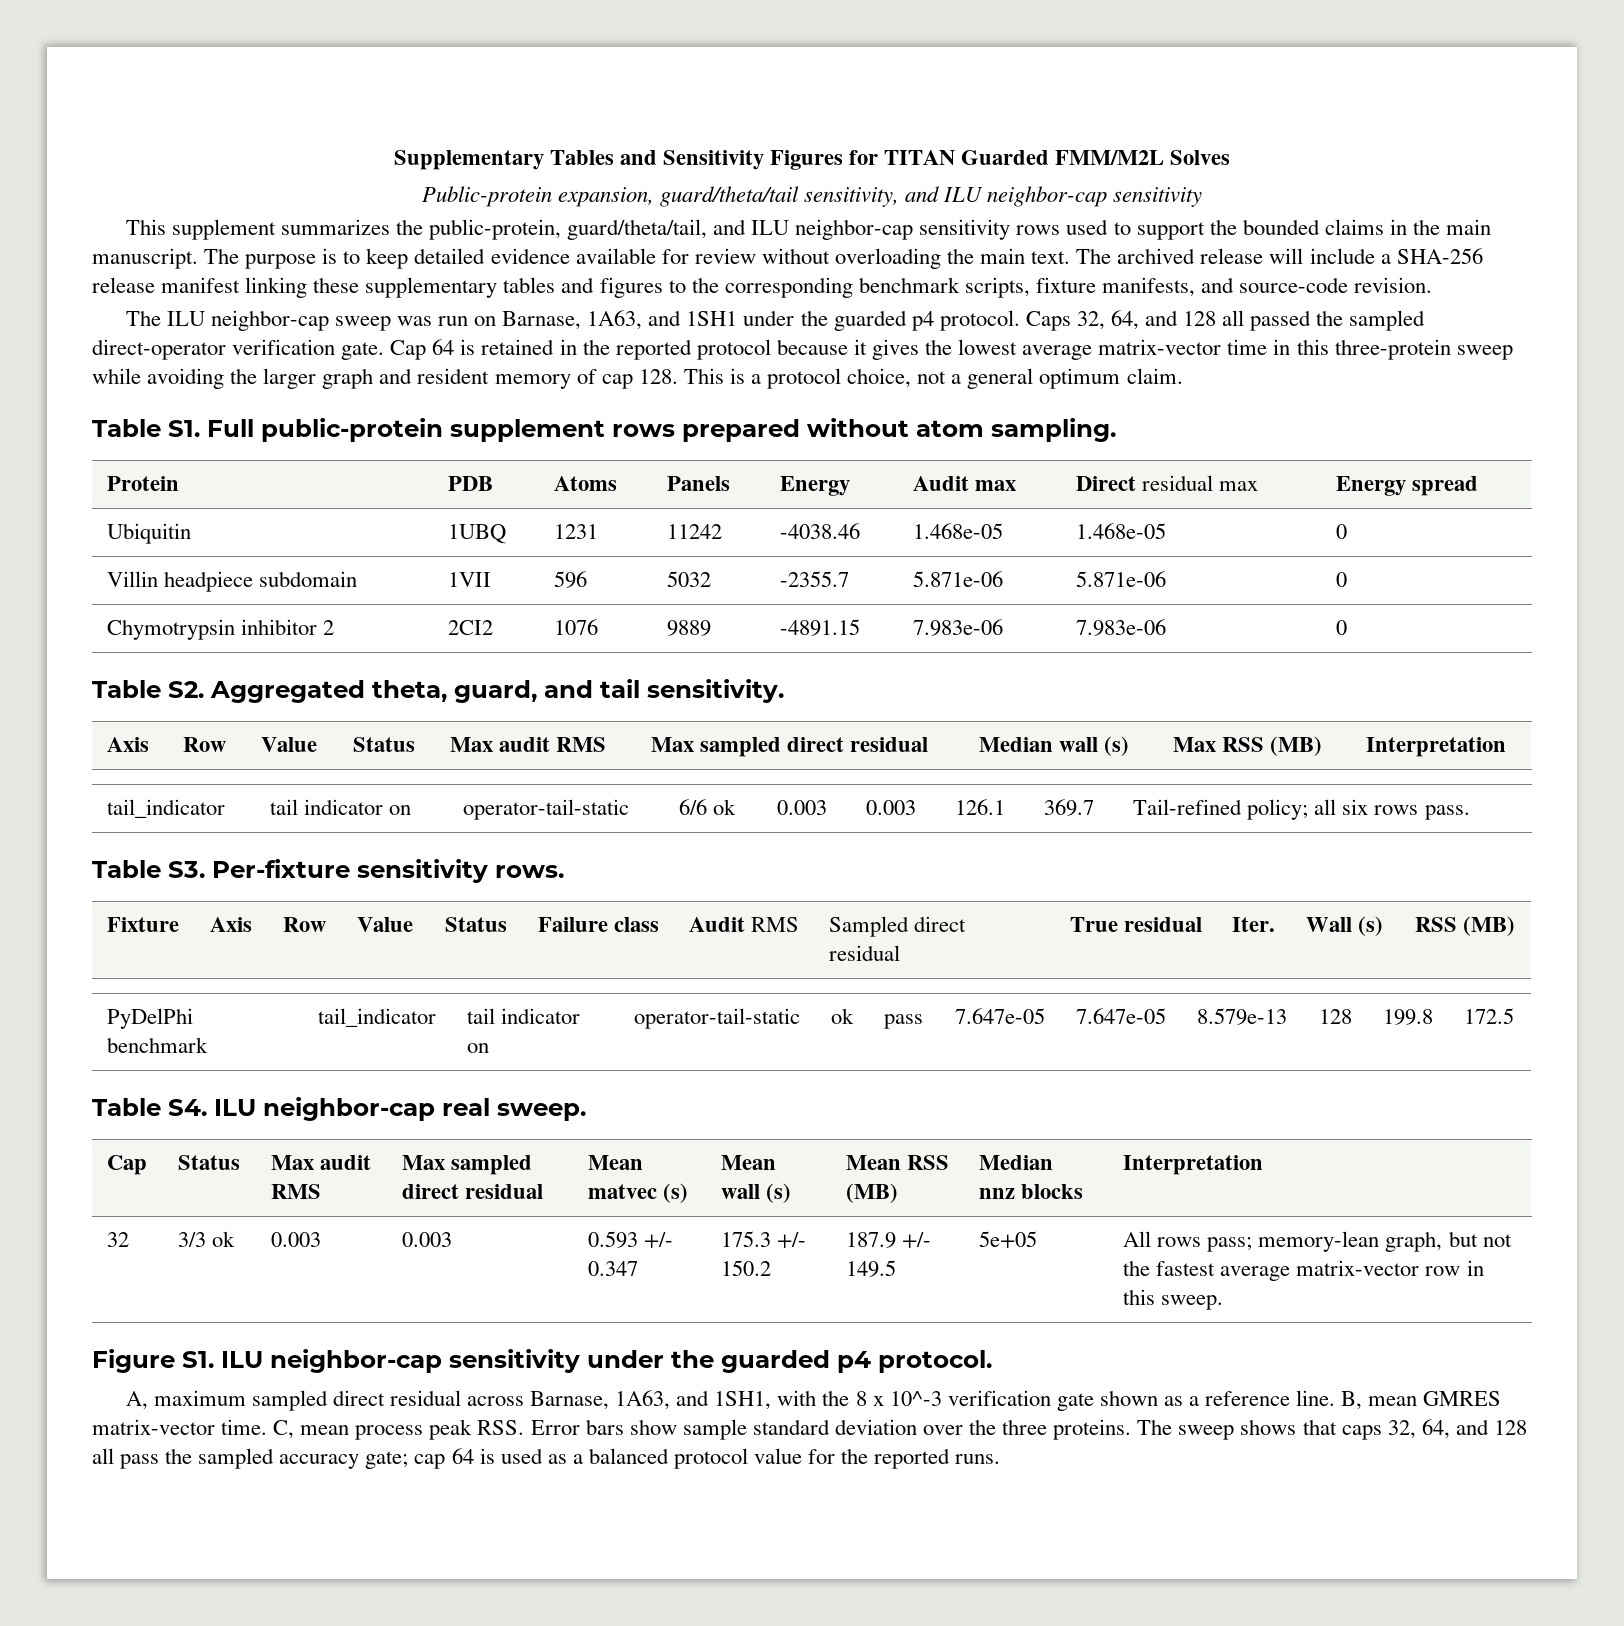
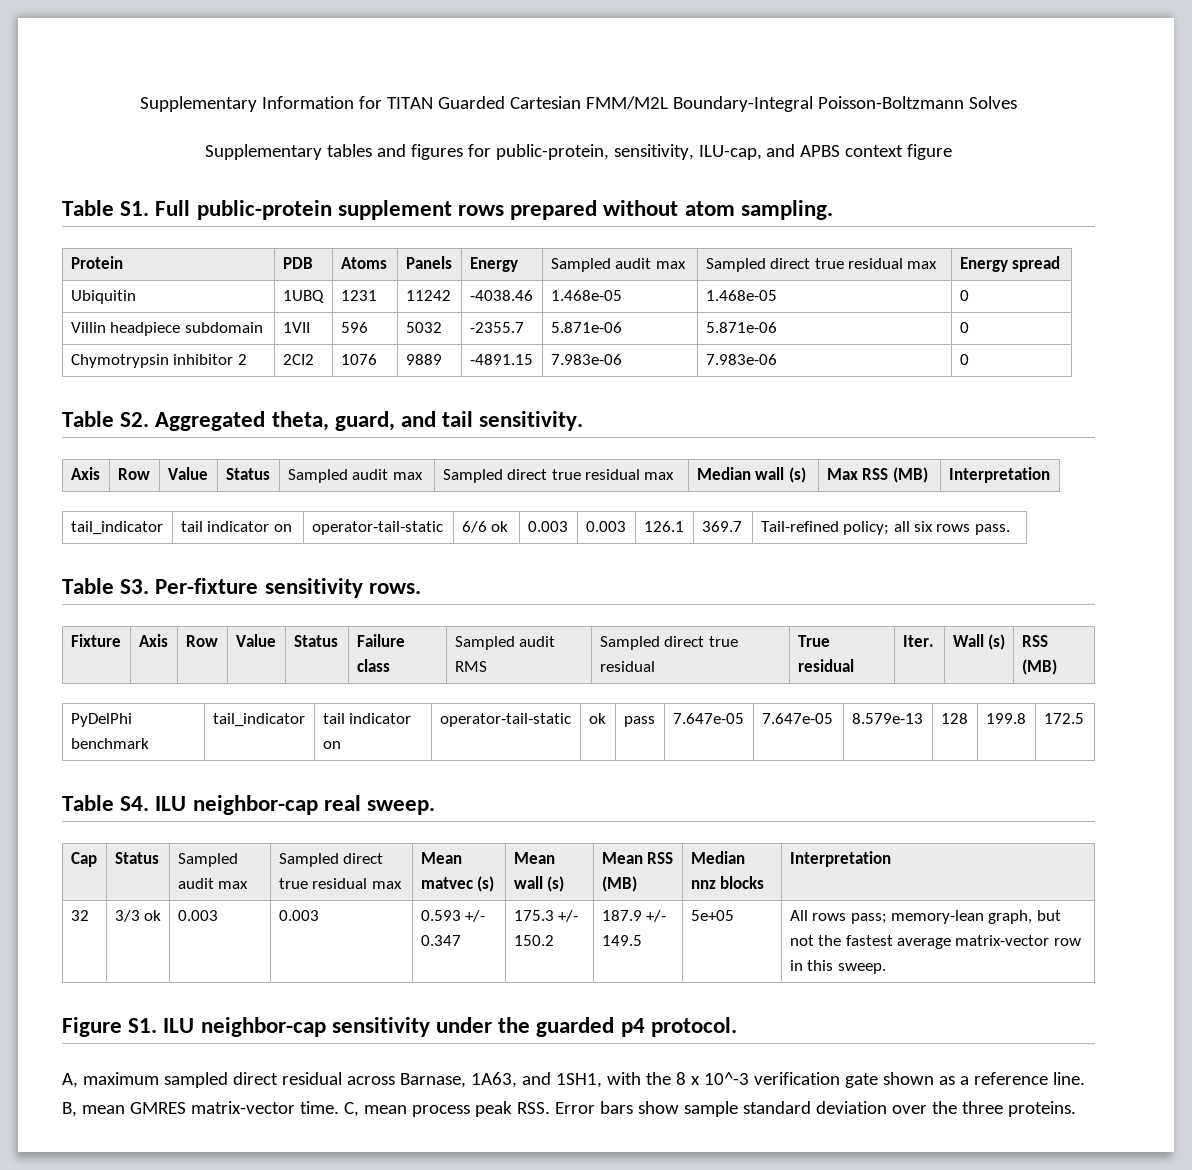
[393,150,1231,170] [421,186,1203,207] [125,219,1492,240] [92,248,1483,269] [92,277,1433,298] [125,310,1426,331] [92,339,1513,360] [92,368,1183,389] Supplementary Tables and Sensitivity Figures for TITAN Guarded FMM/M2L Solves // Public-protein expansion, guard/theta/tail sensitivity, and ILU neighbor-cap sensitivity // This supplement summarizes the public-protein, guard/theta/tail, and ILU neighbor-cap sensitivity rows used to support the bounded claims in the main manuscript. The purpose is to keep detailed evidence available for review without overloading the main text. The archived release will include a SHA-256 release manifest linking these supplementary tables and figures to the corresponding benchmark scripts, fixture manifests, and source-code revision. // The ILU neighbor-cap sweep was run on Barnase, 1A63, and 1SH1 under the guarded p4 protocol. Caps 32, 64, and 128 all passed the sampled direct-operator verification gate. Cap 64 is retained in the reported protocol because it gives the lowest average matrix-vector time in this three-protein sweep while avoiding the larger graph and resident memory of cap 128. This is a protocol choice, not a general optimum claim. -> [140,96,1017,112] [204,144,953,160] Supplementary Information for TITAN Guarded Cartesian FMM/M2L Boundary-Integral Poisson-Boltzmann Solves // Supplementary tables and figures for public-protein, sensitivity, ILU-cap, and APBS context figure
[913,476,1017,491] [1076,476,1137,491] Audit max | Direct -> [550,258,686,272] [705,258,844,272] Sampled audit max | Sampled direct true
[450,737,607,752] [651,737,929,757] Max audit RMS | Max sampled direct residual -> [287,469,423,483] [442,469,675,483] Sampled audit max | Sampled direct true residual max
[689,917,746,932] Audit -> [454,636,556,650] Sampled audit
(967, 924) none -> [708,636,738,647] true
[271,1155,372,1170] [271,1184,322,1199] [402,1155,533,1175] [402,1184,544,1199] Max audit RMS | Max sampled direct residual -> [177,853,238,867] [177,878,249,889] [278,853,384,867] [278,878,402,889] Sampled audit max | Sampled direct true residual max
[1137,1419,1527,1440] [92,1448,1001,1469] The sweep shows that caps 32, 64, and 128 all pass the sampled accuracy gate; cap 64 is used as a balanced protocol value for the reported runs. -> (1076, 1109) none

